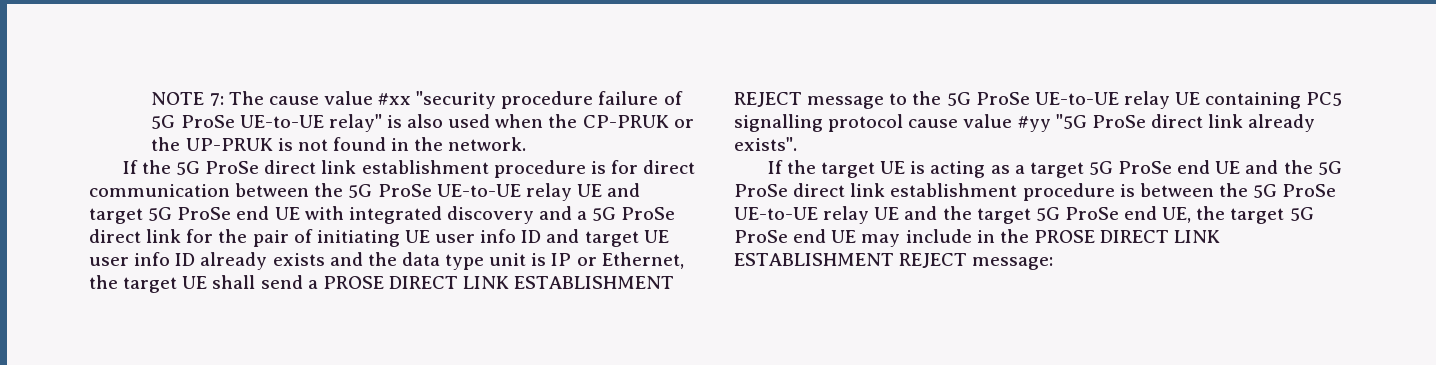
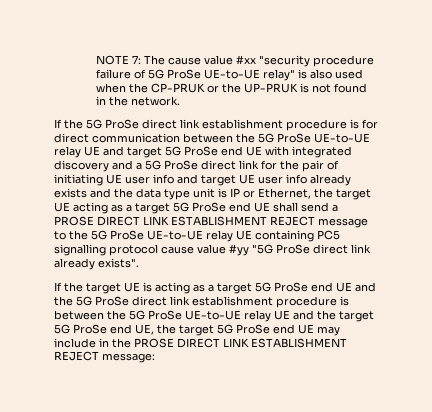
[521,230,542,243] ID -> (174, 179) none
[175,253,196,266] ID -> (307, 179) none
(208, 282) none -> [73,202,270,214] acting as a target 5G ProSe end UE

